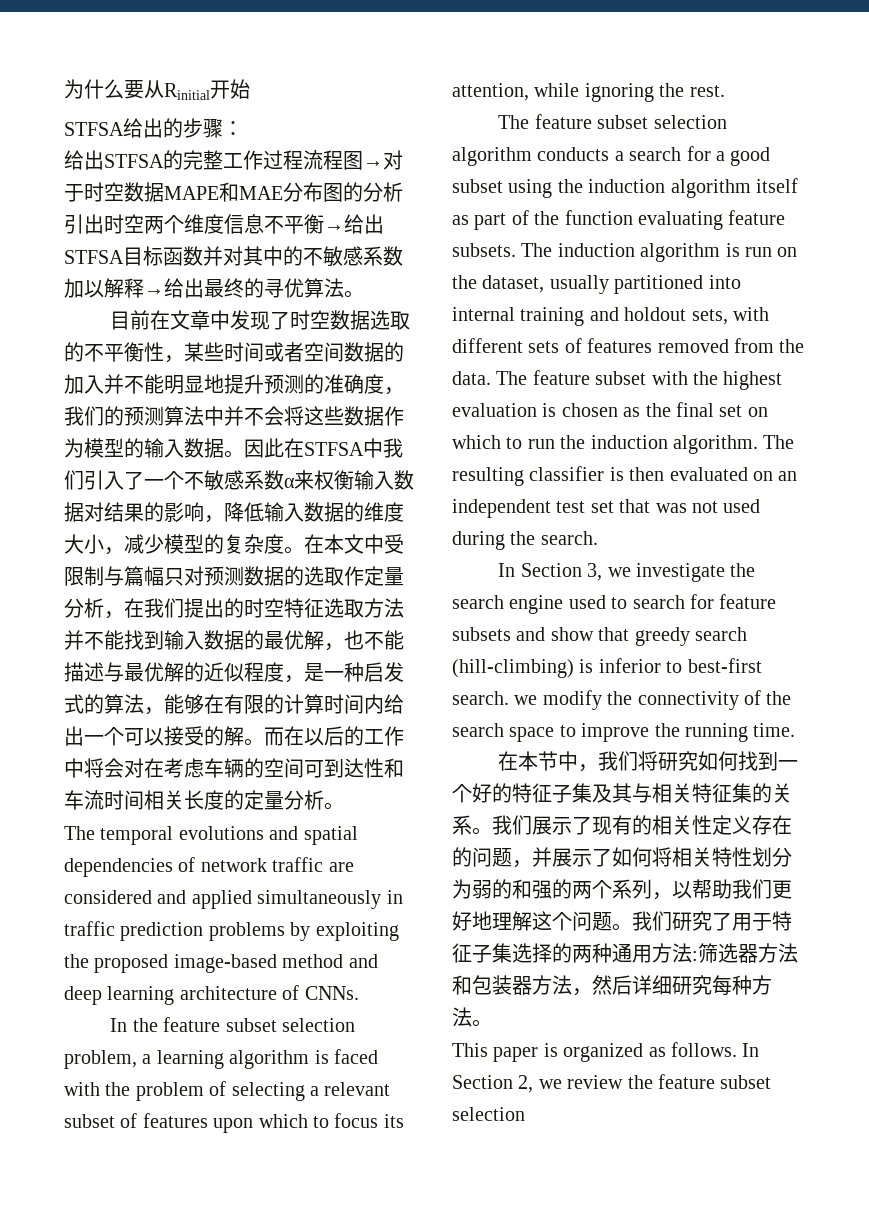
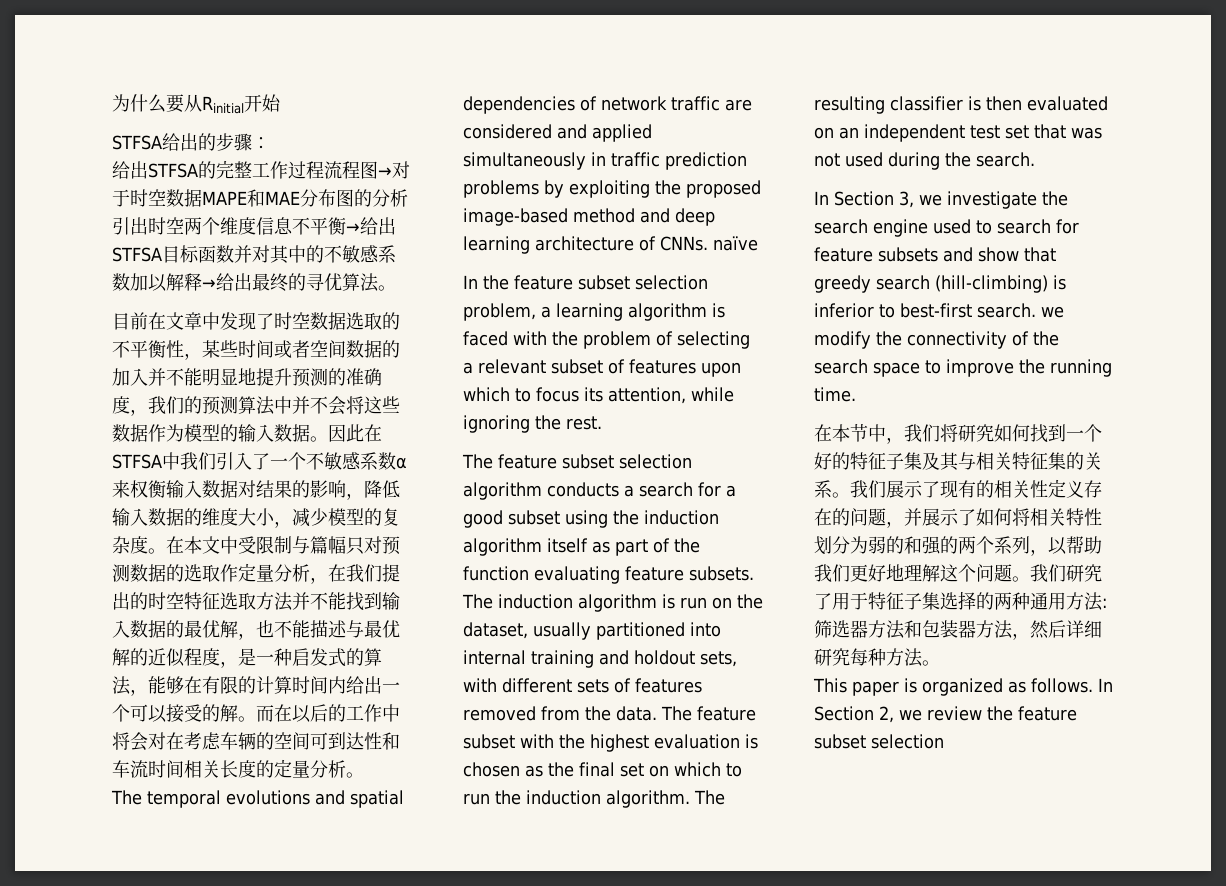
(359, 993) none -> [713,236,758,251] naïve

